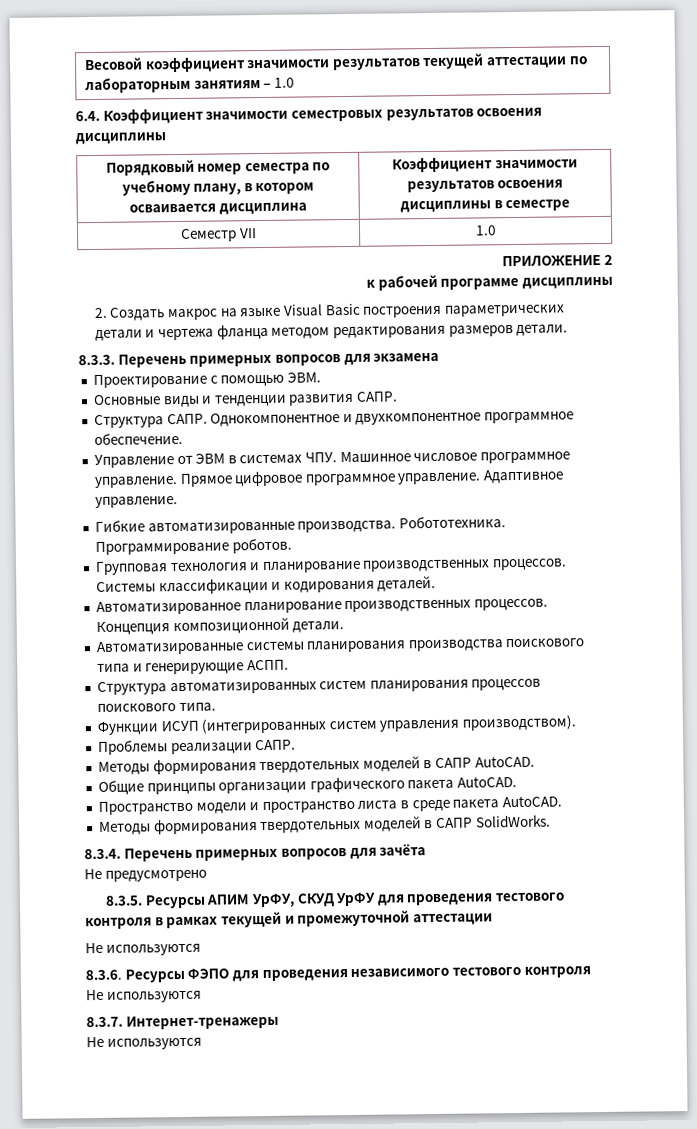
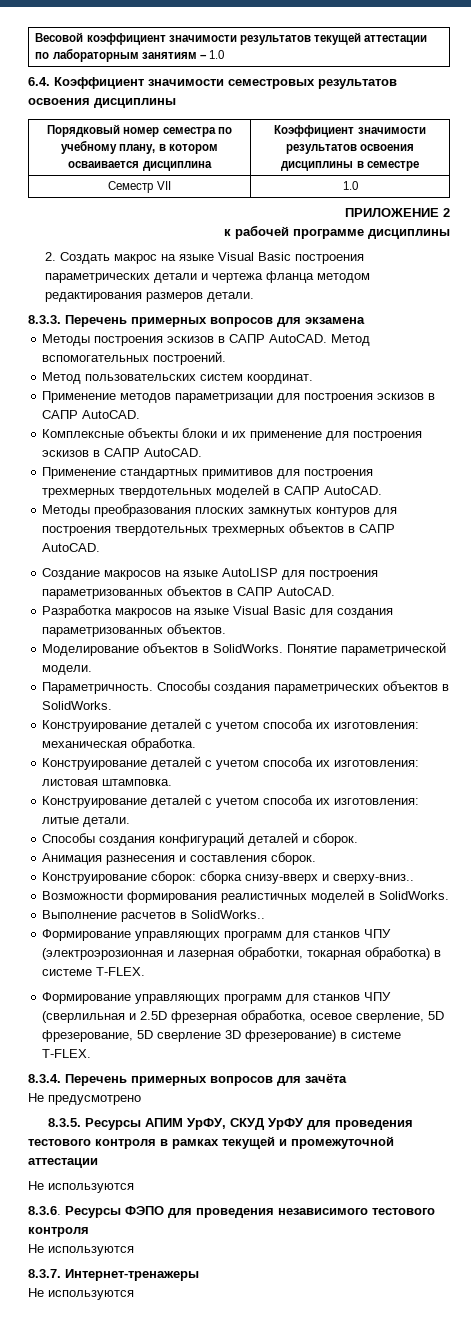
[92,372,321,389] [92,391,399,408] [93,411,575,429] [93,432,183,446] [93,451,571,469] [93,469,565,489] [94,496,178,509] [94,516,506,535] [94,538,292,556] [94,558,568,576] [95,575,437,595] [95,598,548,616] [95,617,345,636] [95,638,585,656] [96,659,289,675] [96,678,542,695] [96,702,216,712] [96,715,577,735] [97,739,297,755] [97,758,257,775] Проектирование с помощью ЭВМ. // Основные виды и тенденции развития САПР. // Cтруктура САПР. Однокомпонентное и двухкомпонентное программное обеспечение. // Управление от ЭВМ в системах ЧПУ. Машинное числовое программное управление. Прямое цифровое программное управление. Адаптивное управление. // Гибкие автоматизированные производства. Робототехника. Программирование роботов. // Групповая технология и планирование производственных процессов. Системы классификации и кодирования деталей. // Автоматизированное планирование производственных процессов. Концепция композиционной детали. // Автоматизированные системы планирования производства поискового типа и генерирующие АСПП. // Cтруктура автоматизированных систем планирования процессов поискового типа. // Функции ИСУП (интегрированных систем управления производством). // Проблемы реализации САПР. // Методы формирования -> [42,334,371,346] [42,351,227,365] [42,372,314,384] [42,391,436,403] [42,410,141,419] [42,428,423,441] [42,448,203,457] [42,467,374,479] [42,488,116,498] Методы построения эскизов в САПР AutoCAD. Метод вспомогательных построений. // Метод пользовательских систем координат. // Применение методов параметризации для построения эскизов в САПР AutoCAD. // Комплексные объекты блоки и их применение для построения эскизов в САПР AutoCAD. // Применение стандартных примитивов для построения трехмерных
[97,776,518,795] [97,795,563,815] [98,814,551,835] Общие принципы организации графического пакета AutoCAD. // Пространство модели и пространство листа в среде пакета AutoCAD. // Методы формирования твердотельных моделей в САПР SolidWorks. -> [42,504,398,517] [42,523,396,536] [42,543,101,552] [42,568,379,580] [42,586,336,599] [42,605,394,618] [42,624,227,637] [42,642,447,656] [42,665,93,675] [42,681,450,694] [42,701,113,710] [42,718,420,732] [42,738,197,751] [42,756,420,770] [42,779,173,786] [42,794,420,808] [42,817,131,827] [42,832,359,846] [42,852,317,865] [42,871,415,884] [42,889,450,903] [42,910,266,922] [42,929,392,941] [42,947,442,960] [42,967,146,976] [42,992,392,1004] [42,1010,445,1023] [42,1030,402,1042] [42,1049,92,1058] Методы преобразования плоских замкнутых контуров для построения твердотельных трехмерных объектов в САПР AutoCAD. // Создание макросов на языке AutoLISP для построения параметризованных объектов в САПР AutoCAD. // Разработка макросов на языке Visual Basic для создания параметризованных объектов. // Моделирование объектов в SolidWorks. Понятие параметрической модели. // Параметричность. Способы создания параметрических объектов в SolidWorks. // Конструирование деталей с учетом способа их изготовления: механическая обработка. // Конструирование деталей с учетом способа их изготовления: листовая штамповка. // Конструирование деталей с учетом способа их изготовления: литые детали. // Способы создания конфигураций деталей и сборок. // Анимация разнесения и составления сборок. // Конструирование сборок: сборка снизу-вверх и сверху-вниз.. // Возможности формирования реалистичных моделей в SolidWorks. // Выполнение расчетов в SolidWorks.. // Формирование управляющих программ для станков ЧПУ (электроэрозионная и лазерная обработки, токарная обработка) в системе T-FLEX. // Формирование управляющих программ для станков ЧПУ (сверлильная и 2.5D фрезерная обработка, осевое сверление, 5D фрезерование, 5D сверление 3D фрезерование) в системе T-FLEX.

